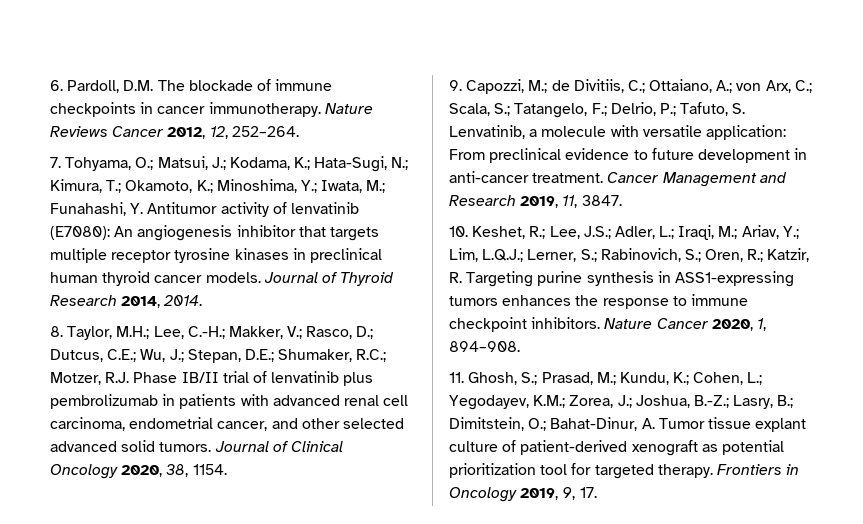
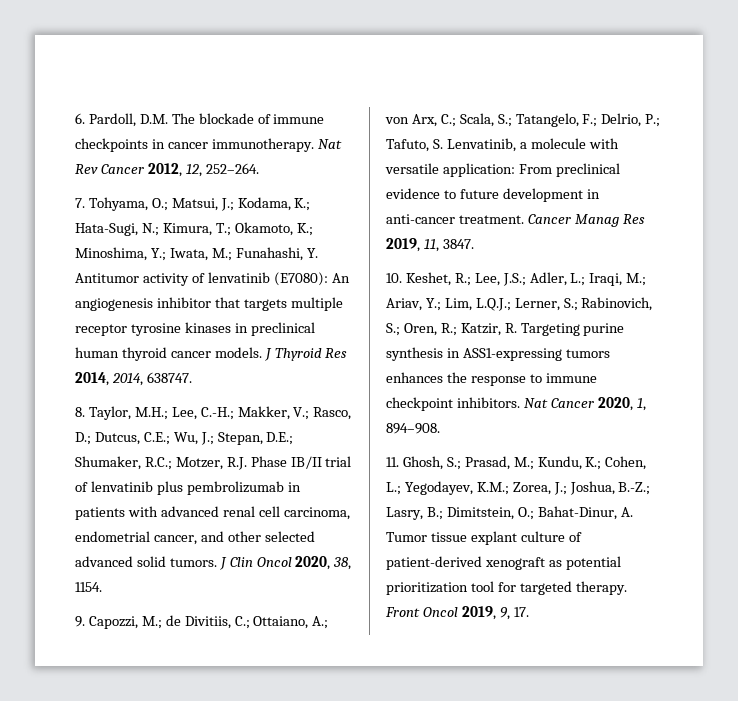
[324,103,373,114] [50,126,108,137] Nature Reviews -> [317,139,342,149] [75,164,98,174] Nat Rev
[263,272,395,286] [50,295,203,308] Journal of Thyroid Research 2014, 2014. -> [264,348,348,361] [75,372,192,386] J Thyroid Res 2014, 2014, 638747.
[214,441,343,452] [50,464,118,479] Journal of Clinical Oncology -> [219,557,292,570] J Clin Oncol
[662,172,787,187] [449,195,516,206] Management and Research -> [574,214,645,227] Manag Res
[604,318,653,329] Nature -> [523,398,548,408] Nat
[716,464,800,475] [449,487,517,502] Frontiers in Oncology -> [385,607,458,617] Front Oncol

